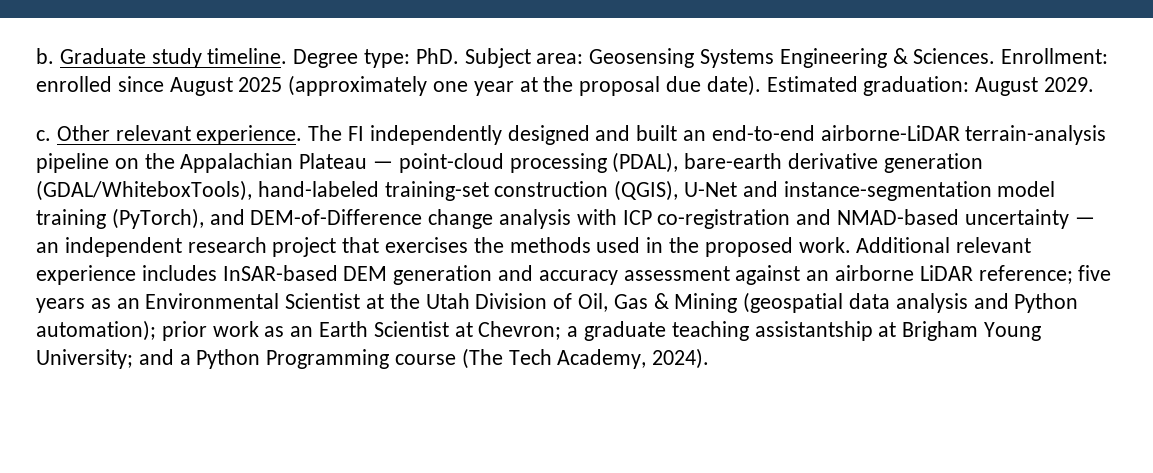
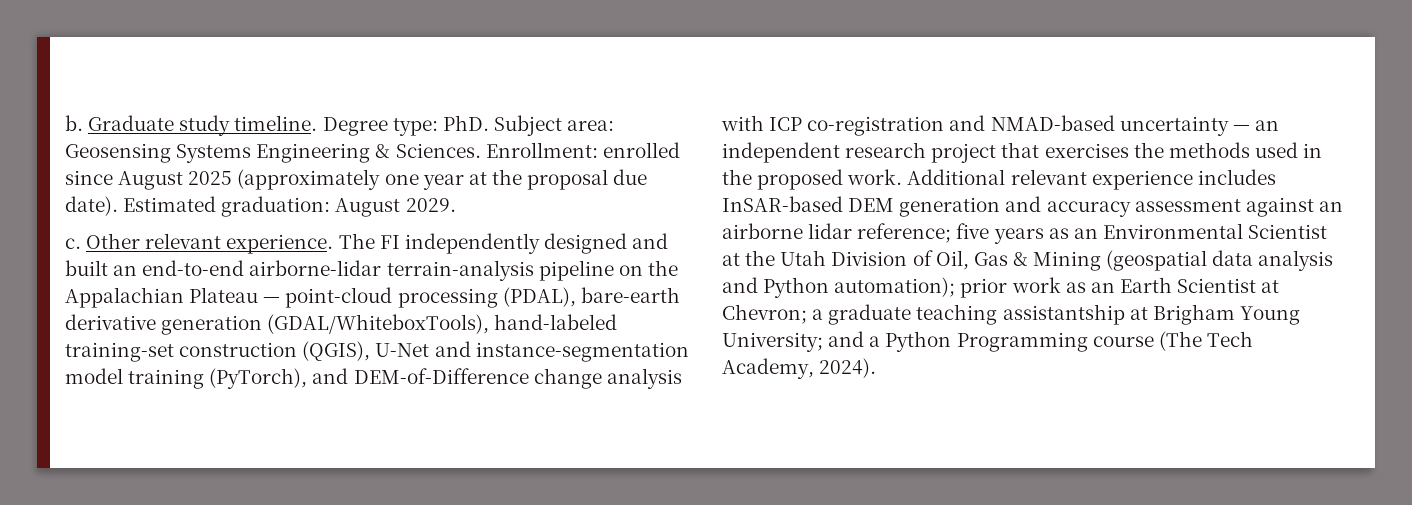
[820,125,960,141] airborne-LiDAR -> [249,260,382,276] airborne-lidar
[919,265,973,281] LiDAR -> [808,223,853,239] lidar

